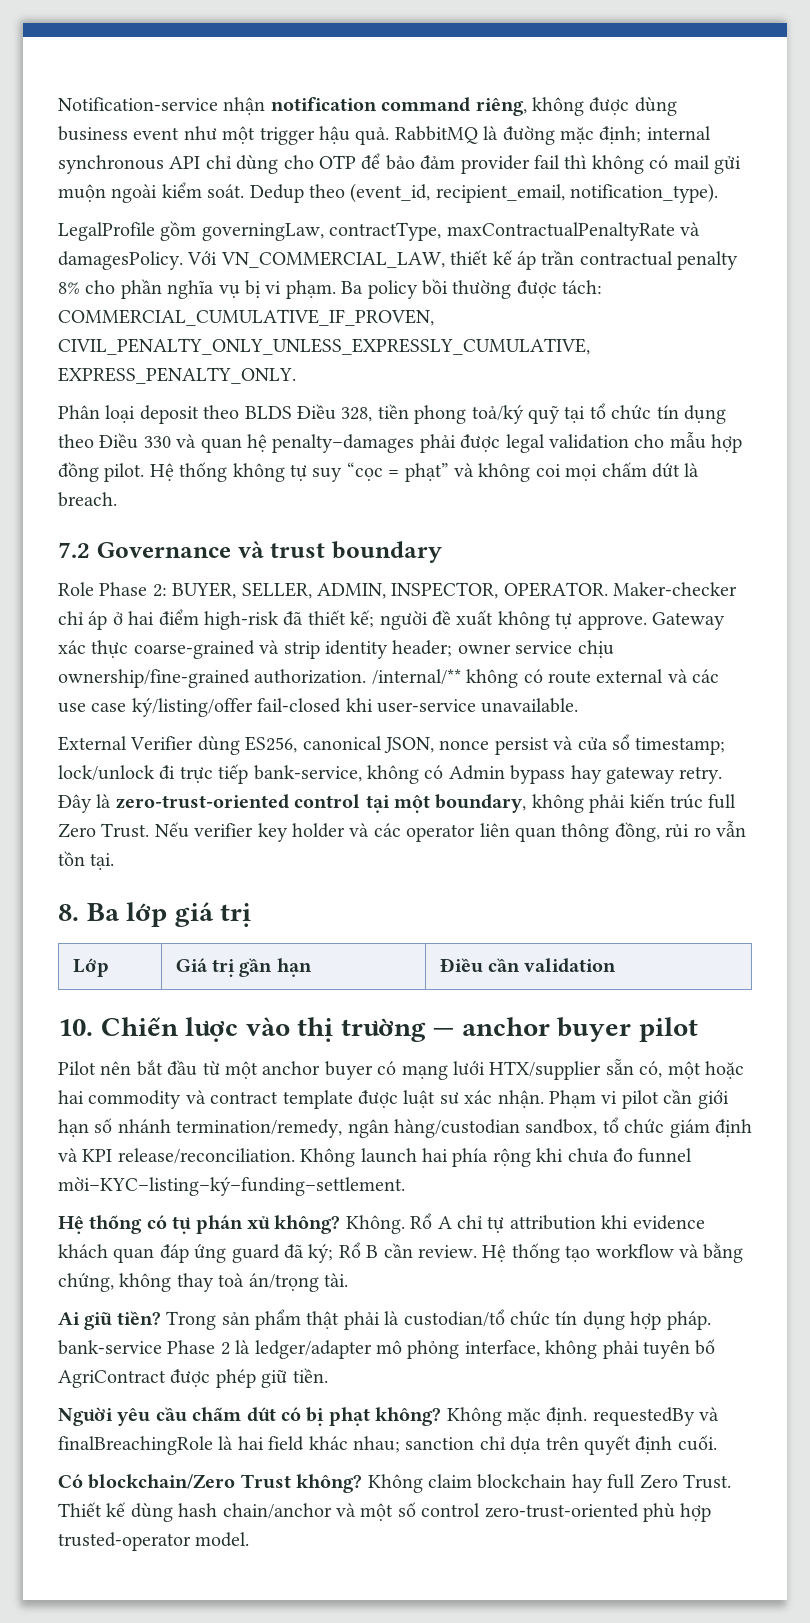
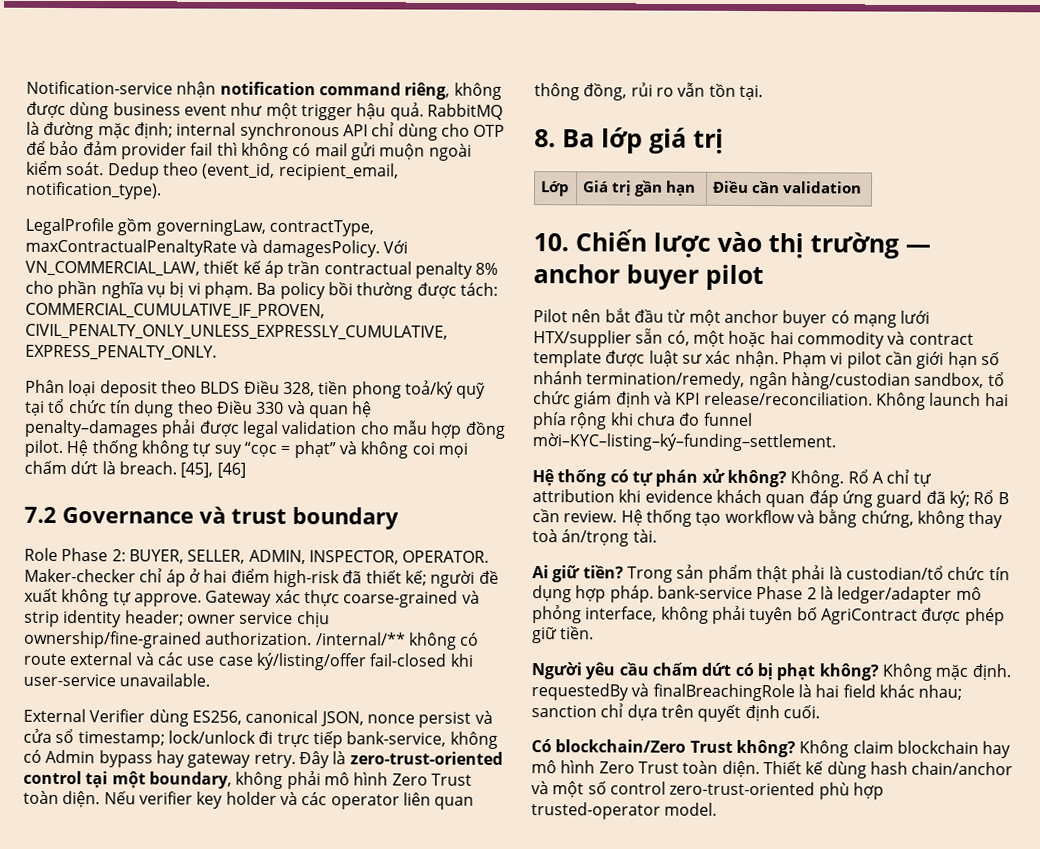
(117, 499) none -> [180,462,246,478] [45], [46]
[629,793,737,809] [58,823,150,838] kiến trúc full Zero Trust. -> [323,772,472,786] [23,790,101,808] mô hình Zero Trust toàn diện.
[607,1474,731,1489] full Zero Trust. -> [531,760,760,778] mô hình Zero Trust toàn diện.

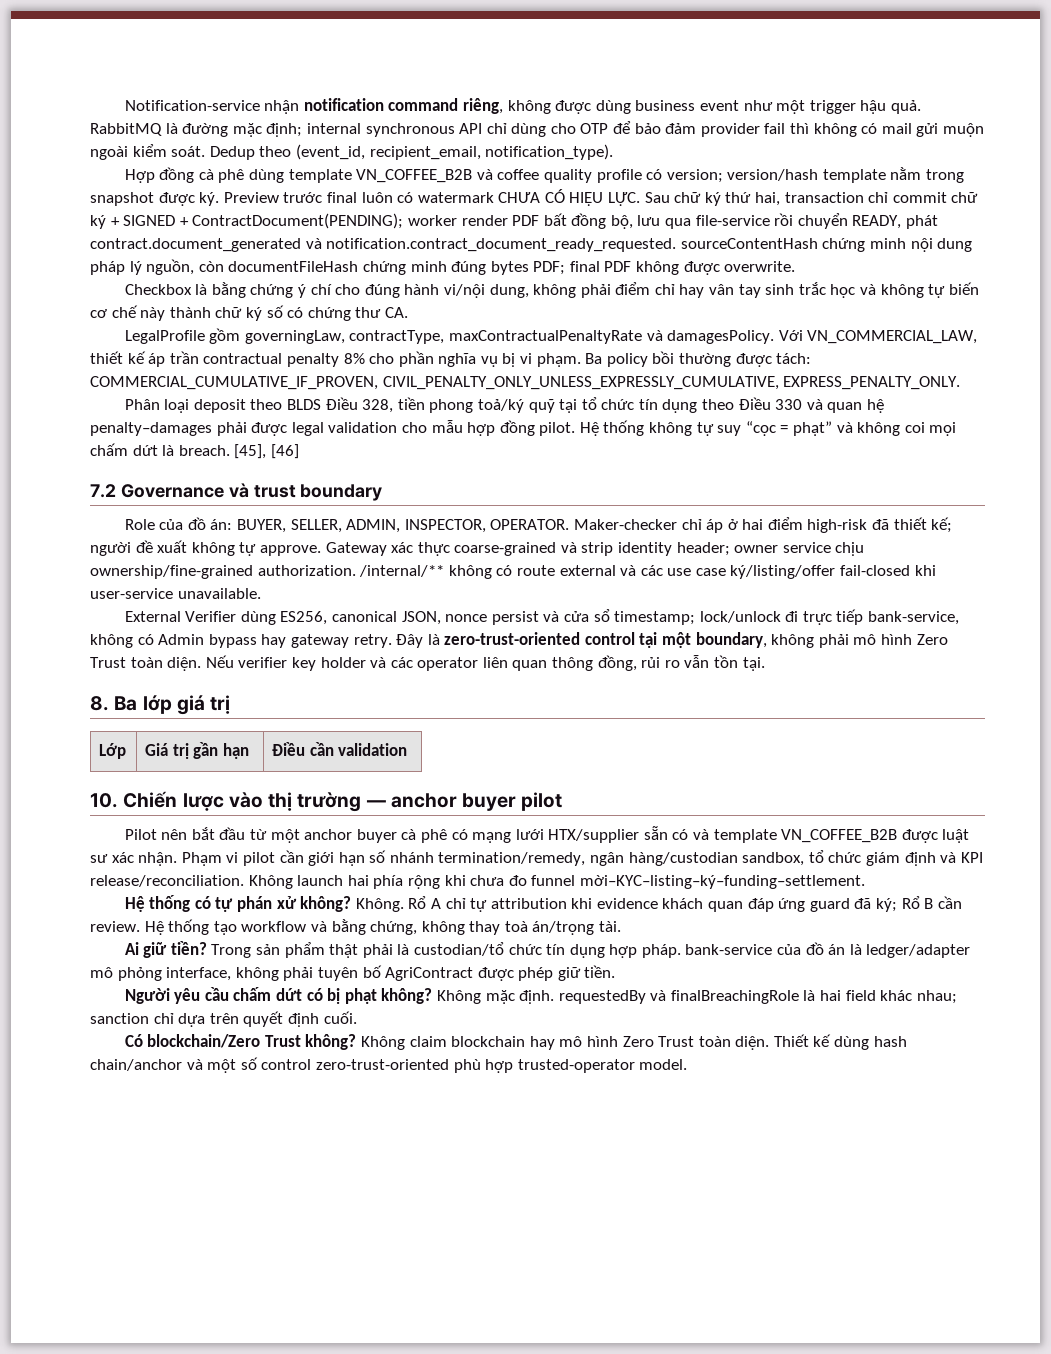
(162, 190) none -> [124,167,965,183] [90,189,979,206] [90,213,939,229] [90,238,973,252] [90,259,796,275] [124,282,979,298] [90,305,408,321] // Hợp đồng cà phê dùng template VN_COFFEE_B2B và coffee quality profile có version; version/hash template nằm trong snapshot được ký. Preview trước final luôn có watermark CHƯA CÓ HIỆU LỰC. Sau chữ ký thứ hai, transaction chỉ commit chữ ký + SIGNED + ContractDocument(PENDING); worker render PDF bất đồng bộ, lưu qua file-service rồi chuyển READY, phát contract.document_generated và notification.contract_document_ready_requested. sourceContentHash chứng minh nội dung pháp lý nguồn, còn documentFileHash chứng minh đúng bytes PDF; final PDF không được overwrite. // Checkbox là bằng chứng ý chí cho đúng hành vi/nội dung, không phải điểm chỉ hay vân tay sinh trắc học và không tự biến cơ chế này thành chữ ký số có chứng thư CA.
[61,548,126,562] Phase 2: -> [159,517,233,530] của đồ án:
(828, 319) none -> [401,829,447,843] cà phê
[666,330,974,349] [533,350,602,368] có, một hoặc hai commodity và contract template -> [672,829,898,843] có và template VN_COFFEE_B2B
[756,586,817,600] Phase 2 -> [777,942,846,955] của đồ án

